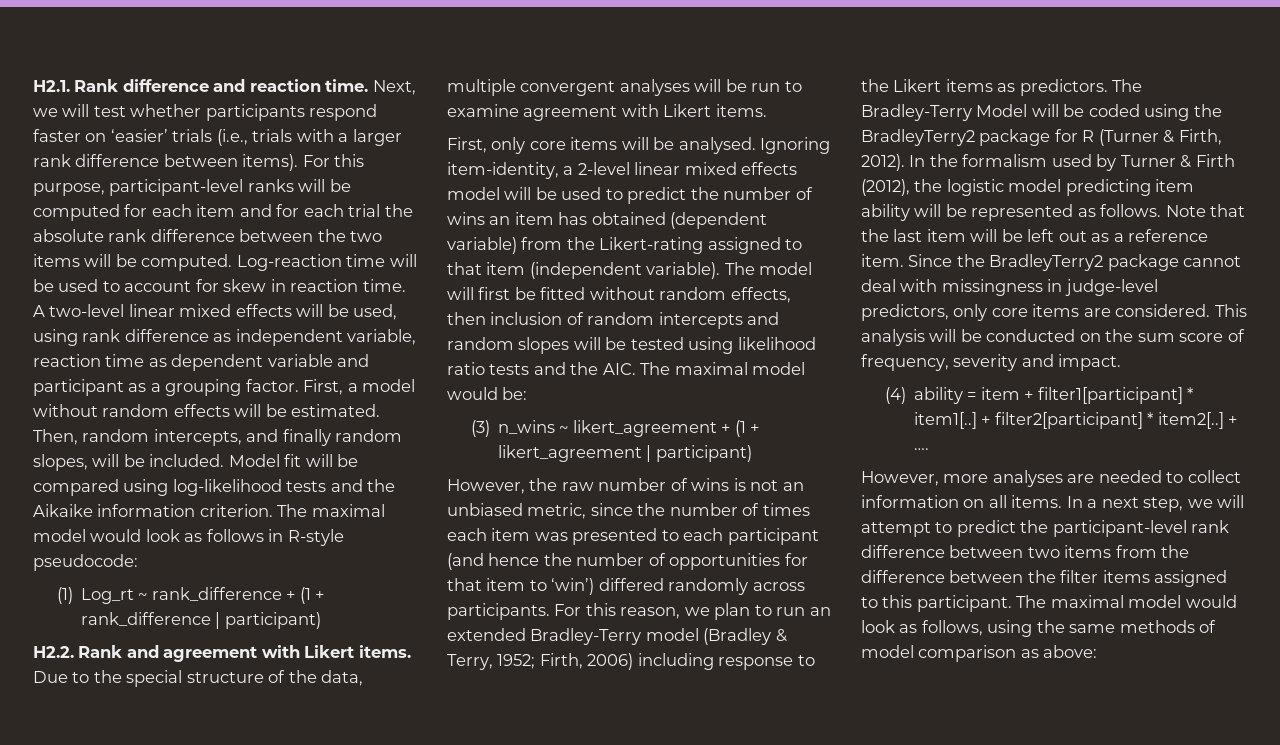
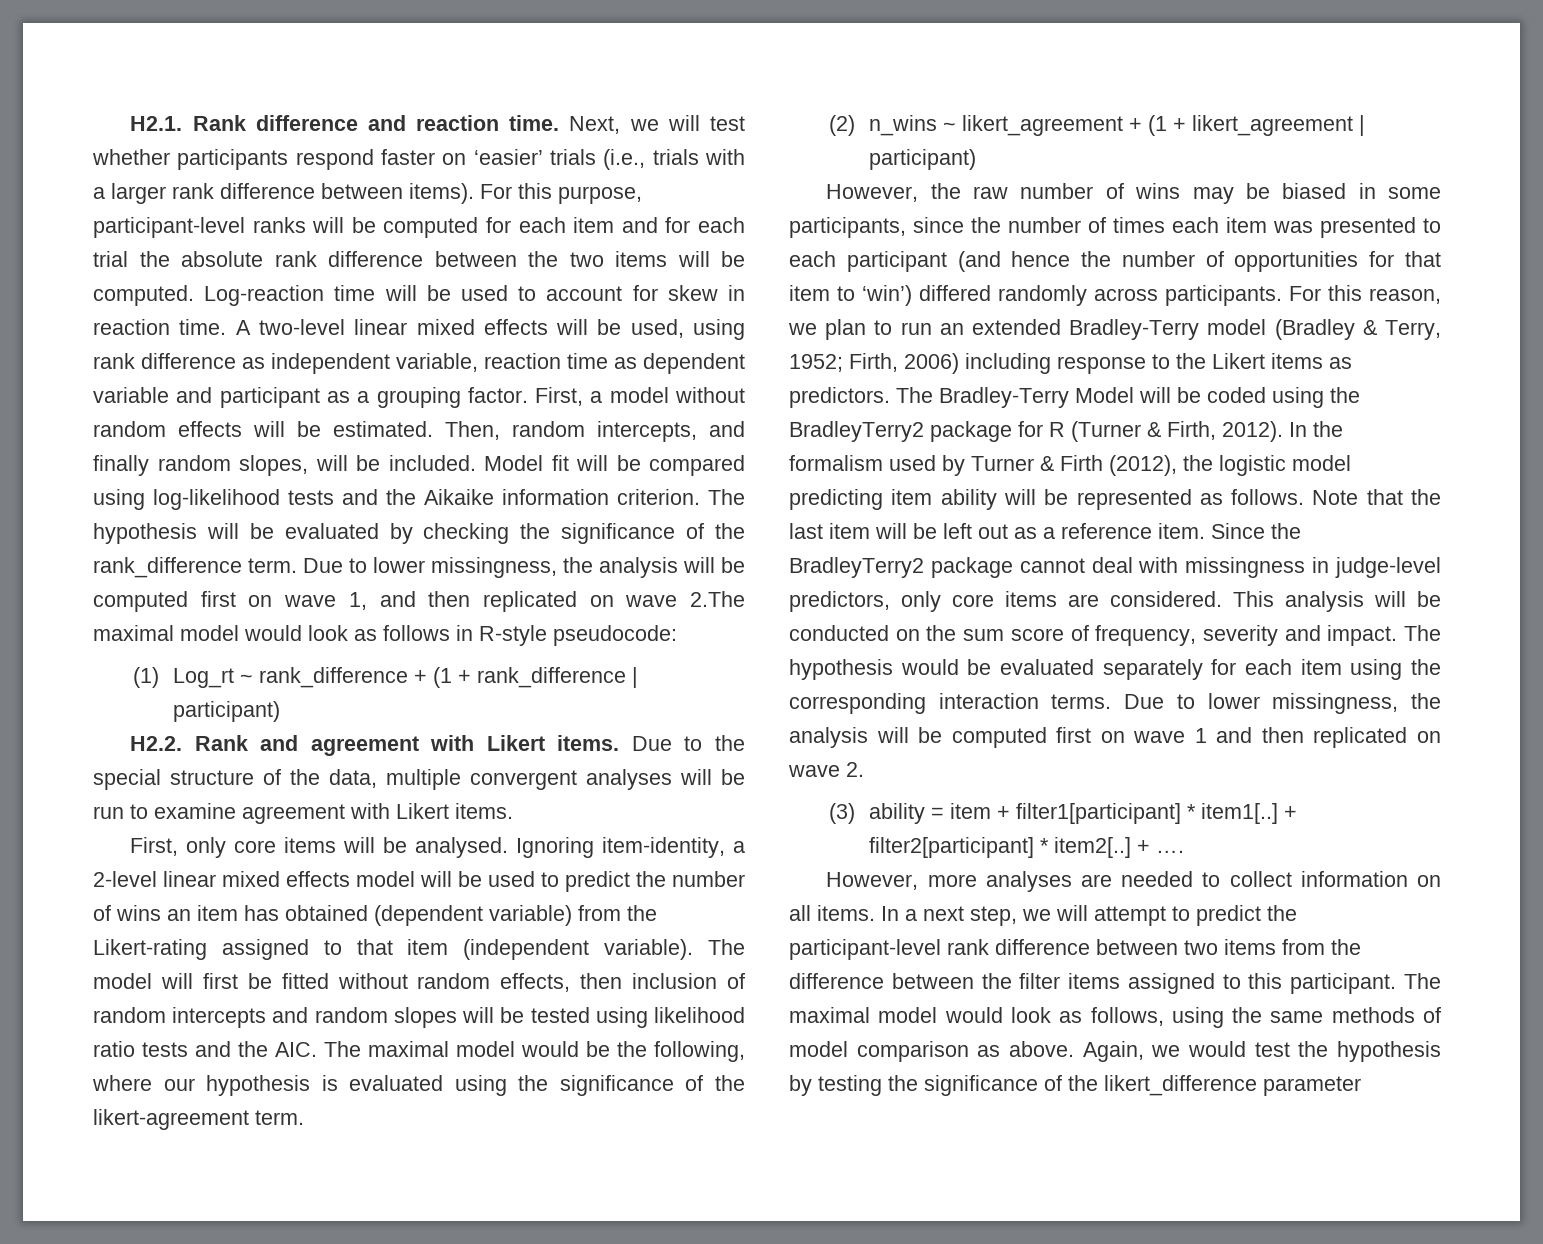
(308, 510) none -> [93,523,746,544] [93,557,745,578] [93,591,745,612] hypothesis will be evaluated by checking the significance of the rank_difference term. Due to lower missingness, the analysis will be computed first on wave 1, and then replicated on wave 2.The
[502,387,528,400] [470,420,490,437] be: // (3) -> [586,1041,745,1062] [92,1075,745,1096] [93,1109,304,1130] [828,115,855,136] be the following, where our hypothesis is evaluated using the significance of the likert-agreement term. // (2)
[733,478,804,491] [447,503,587,519] is not an unbiased metric, -> [1192,183,1441,204] [789,217,906,238] may be biased in some participants,
[884,387,906,404] // (4) -> [1404,625,1441,641] [789,659,1441,680] [789,693,1441,714] [789,727,1441,748] [788,762,864,777] [828,803,855,824] The hypothesis would be evaluated separately for each item using the corresponding interaction terms. Due to lower missingness, the analysis will be computed first on wave 1 and then replicated on wave 2. // (3)
[1043,645,1098,658] above: -> [1009,1041,1441,1062] [789,1075,1361,1096] above. Again, we would test the hypothesis by testing the significance of the likert_difference parameter

